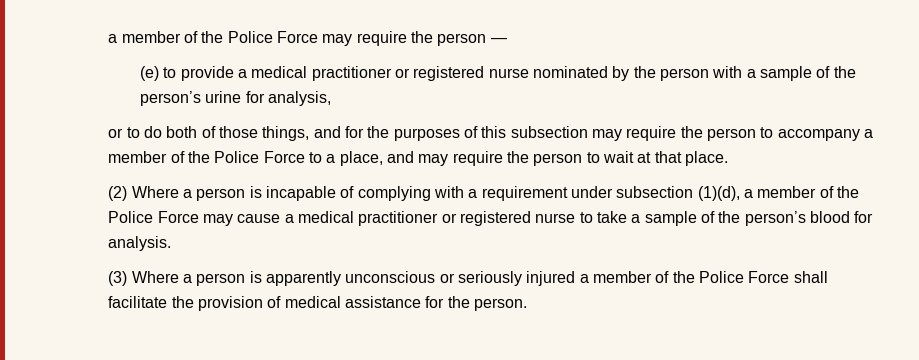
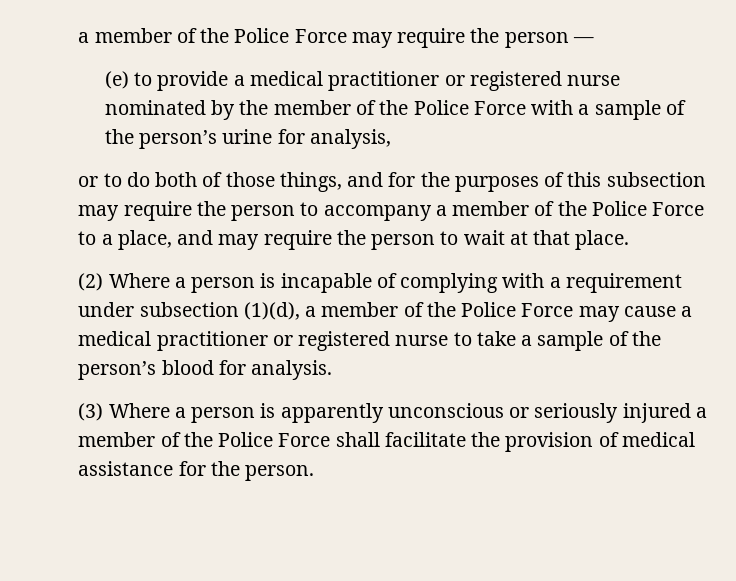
[659,68,709,81] person -> [273,100,526,115] member of the Police Force

